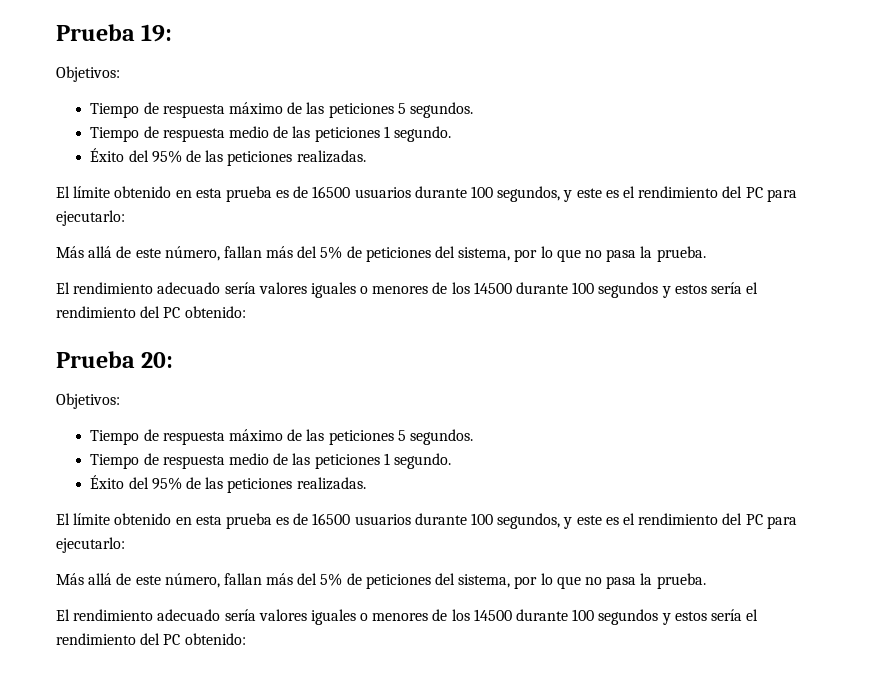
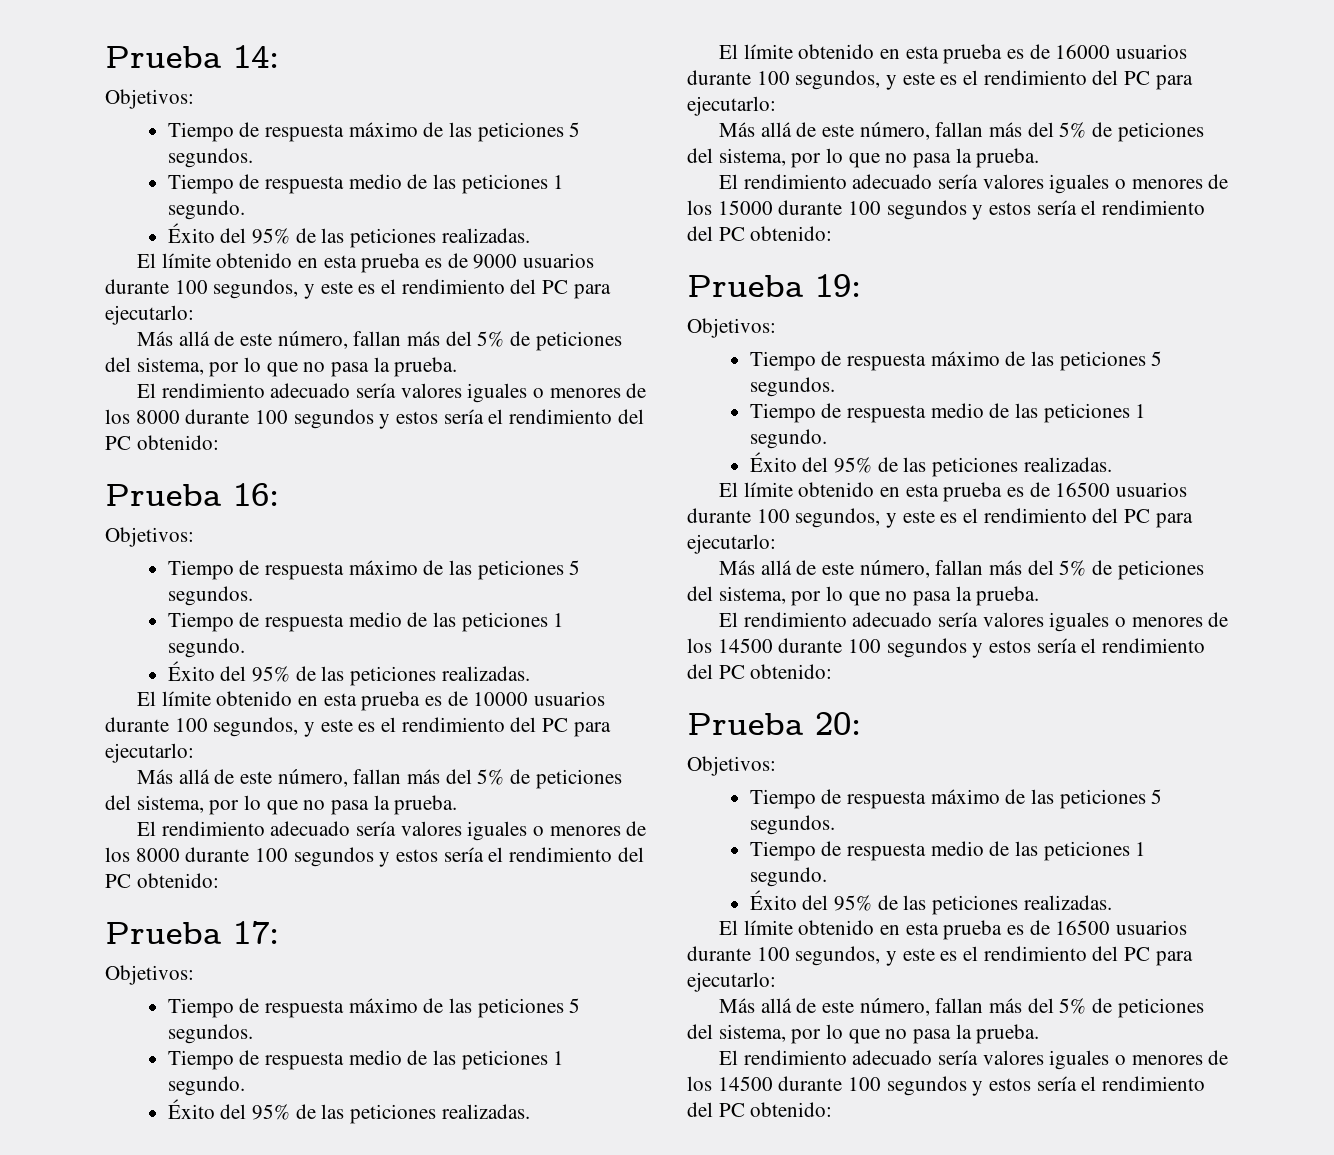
[56,24,135,41] Prueba -> [105,45,279,68] [105,89,194,109] [167,122,581,142] [167,148,253,168] [167,174,565,194] [167,200,245,220] [167,223,530,248] [137,253,595,273] [105,279,611,299] [105,305,194,325] [137,331,622,351] [105,357,458,377] [137,383,647,403] [105,409,644,429] [105,435,219,450] [105,483,279,506] [105,527,194,547] [167,560,581,580] [167,586,253,606] [167,612,565,632] [167,638,245,658] [167,661,530,686] [137,691,606,711] [105,717,611,737] [105,743,194,763] [137,769,622,789] [105,795,458,815] [137,821,647,841] [105,847,644,867] [105,873,219,888] [105,921,279,944] [105,965,194,985] [167,998,581,1018] [167,1024,253,1044] [167,1050,565,1070] [167,1076,245,1096] [167,1099,530,1124] [719,44,1188,64] [687,70,1193,90] [687,96,776,116] [719,122,1204,142] [687,148,1040,168] [719,174,1229,194] [687,200,1206,220] [687,226,833,241] [687,275,803,297] Prueba 14: // Objetivos: // Tiempo de respuesta máximo de las peticiones 5 segundos. // Tiempo de respuesta medio de las peticiones 1 segundo. // Éxito del 95% de las peticiones realizadas. // El límite obtenido en esta prueba es de 9000 usuarios durante 100 segundos, y este es el rendimiento del PC para ejecutarlo: // Más allá de este número, fallan más del 5% de peticiones del sistema, por lo que no pasa la prueba. // El rendimiento adecuado sería valores iguales o menores de los 8000 durante 100 segundos y estos sería el rendimiento del PC obtenido: // Prueba 16: // Objetivos: // Tiempo de respuesta máximo de las peticiones 5 segundos. // Tiempo de respuesta medio de las peticiones 1 segundo. // Éxito del 95% de las peticiones realizadas. // El límite obtenido en esta prueba es de 10000 usuarios durante 100 segundos, y este es el rendimiento del PC para ejecutarlo: // Más allá de este número, fallan más del 5% de peticiones del sistema, por lo que no pasa la prueba. // El rendimiento adecuado sería valores iguales o menores de los 8000 durante 100 segundos y estos sería el rendimiento del PC obtenido: // Prueba 17: // Objetivos: // Tiempo de respuesta máximo de las peticiones 5 segundos. // Tiempo de respuesta medio de las peticiones 1 segundo. // Éxito del 95% de las peticiones realizadas. // El límite obtenido en esta prueba es de 16000 usuarios durante 100 segundos, y este es el rendimiento del PC para ejecutarlo: // Más allá de este número, fallan más del 5% de peticiones del sistema, por lo que no pasa la prueba. // El rendimiento adecuado sería valores iguales o menores de los 15000 durante 100 segundos y estos sería el rendimiento del PC obtenido: // Prueba

